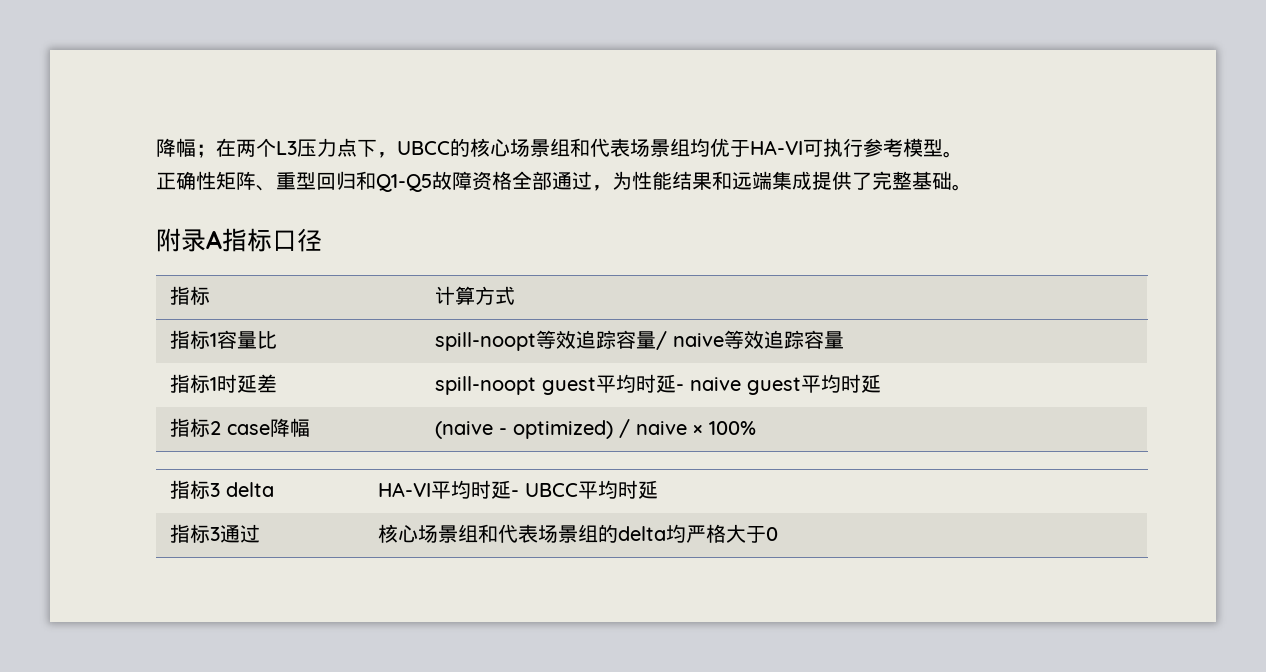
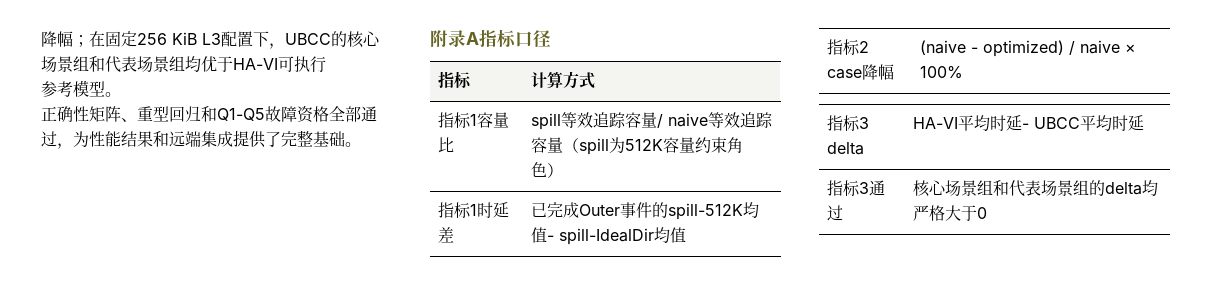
[236,138,357,157] 两个L3压力点 -> [105,31,253,47] 固定256 KiB L3配置
(863, 147) none -> (326, 64) //
[435,332,537,351] spill-noopt -> [530,113,561,130] spill
[170,374,278,393] [435,374,882,395] // 指标1时延差 | spill-noopt guest平均时延- naive guest平均时延 -> [562,137,743,155] [530,162,563,178] [437,202,509,219] [437,227,454,243] [530,202,759,220] [530,227,686,245] （spill为512K容量约束角色） // 指标1时延差 | 已完成Outer事件的spill-512K均值- spill-IdealDir均值

